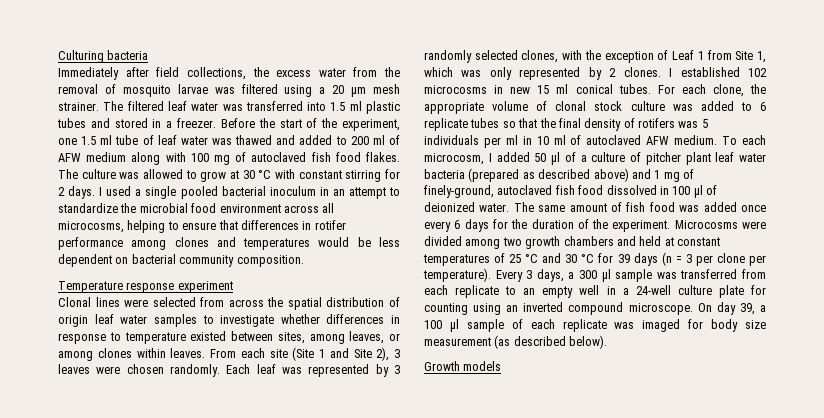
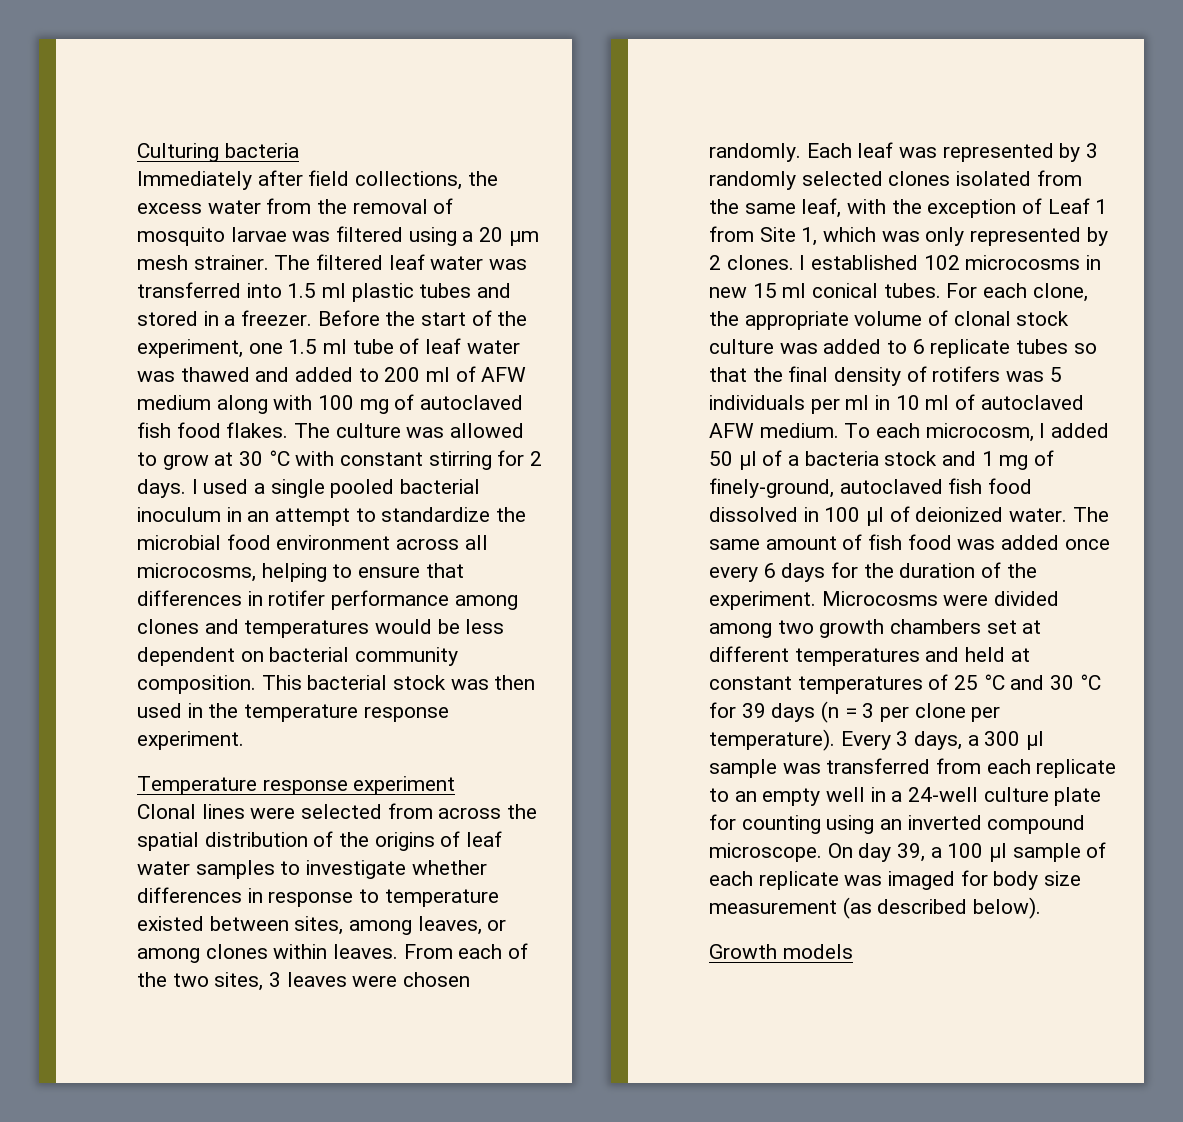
(304, 261) none -> [261,675,536,690] [137,703,449,722] [137,731,244,750] This bacterial stock was then used in the temperature response experiment.
[58,315,88,327] origin -> [339,831,461,851] the origins of
[269,347,390,361] site (Site 1 and Site 2), -> [508,943,529,959] [137,972,264,991] of the two sites,
[521,50,559,63] clones, -> [888,170,1082,186] [709,198,842,218] clones isolated from the same leaf,
[591,152,766,165] [424,168,629,182] culture of pitcher plant leaf water bacteria (prepared as described above) -> [804,451,938,466] bacteria stock
(614, 241) none -> [986,620,1042,634] [709,646,920,666] set at different temperatures

